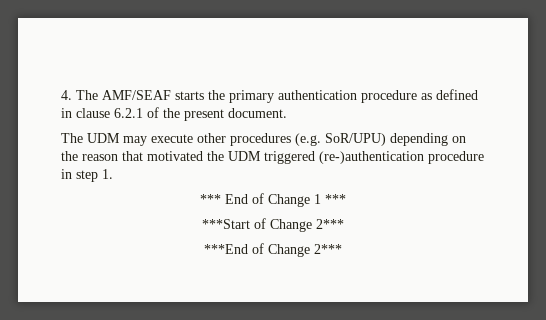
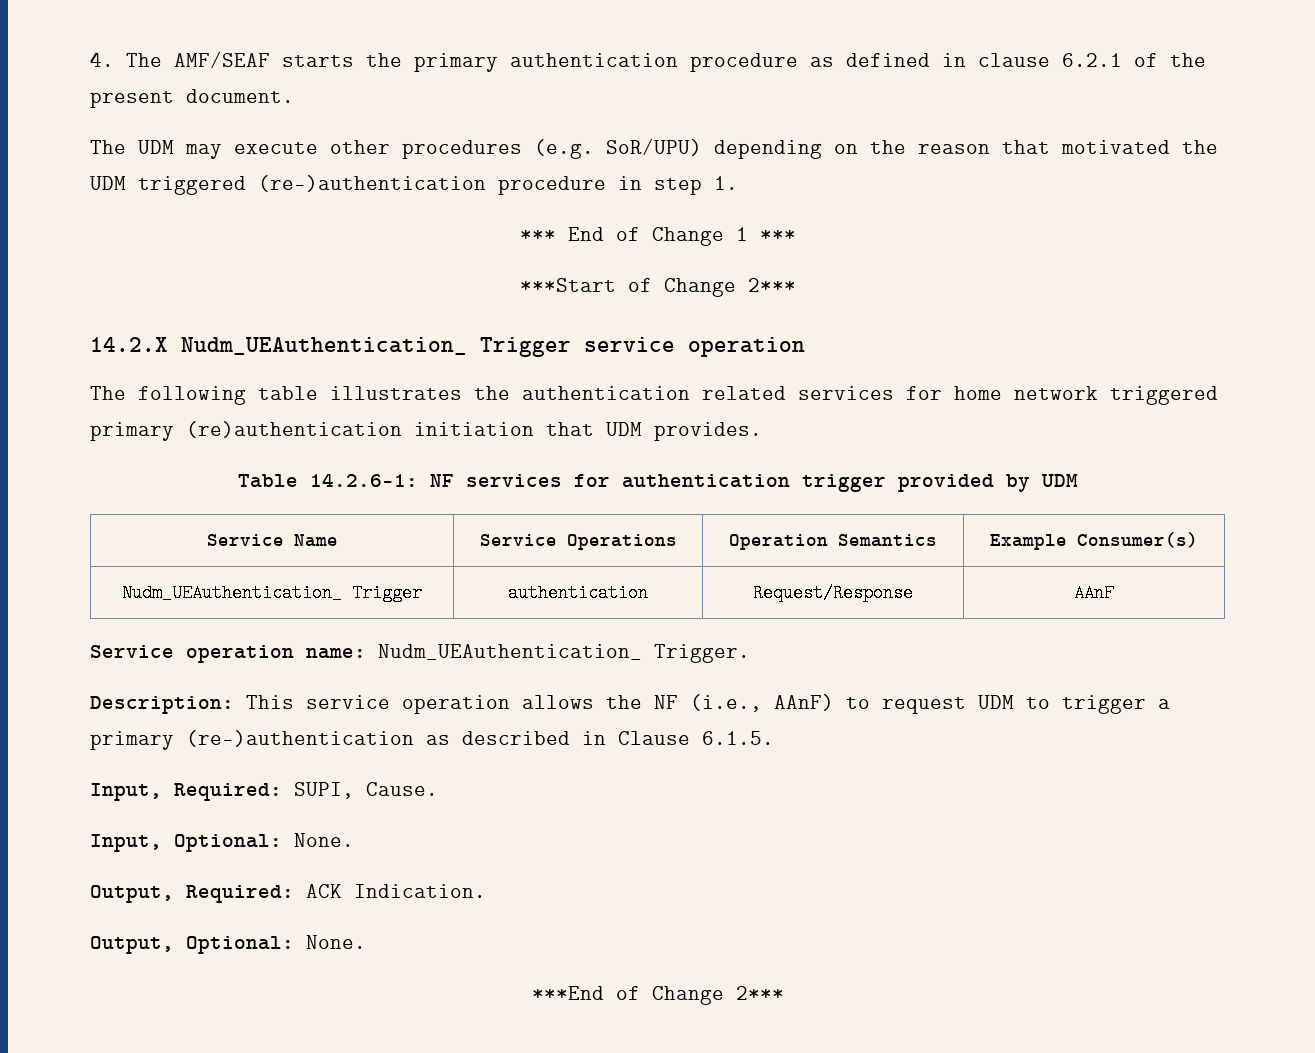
(344, 224) none -> [90,337,805,357] [90,386,1218,405] [90,421,762,441] [237,473,1078,492] [206,534,338,547] [479,534,677,550] [729,534,937,550] [990,532,1198,550] [122,584,422,602] [508,584,648,602] [753,584,913,602] [1074,584,1114,602] [90,644,750,663] [90,694,1170,714] [90,730,774,750] [90,782,438,801] [90,833,354,852] [90,884,486,903] [90,935,366,954] // 14.2.X Nudm_UEAuthentication_ Trigger service operation // The following table illustrates the authentication related services for home network triggered primary (re)authentication initiation that UDM provides. // Table 14.2.6-1: NF services for authentication trigger provided by UDM // Service Name | Service Operations | Operation Semantics | Example Consumer(s) // Nudm_UEAuthentication_ Trigger | authentication | Request/Response | AAnF // Service operation name: Nudm_UEAuthentication_ Trigger. // Description: This service operation allows the NF (i.e., AAnF) to request UDM to trigger a primary (re-)authentication as described in Clause 6.1.5. // Input, Required: SUPI, Cause. // Input, Optional: None. // Output, Required: ACK Indication. // Output, Optional: None.

